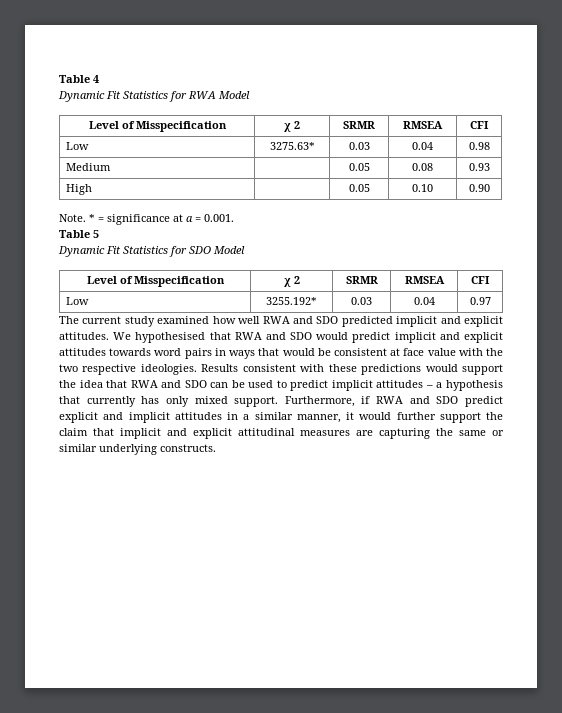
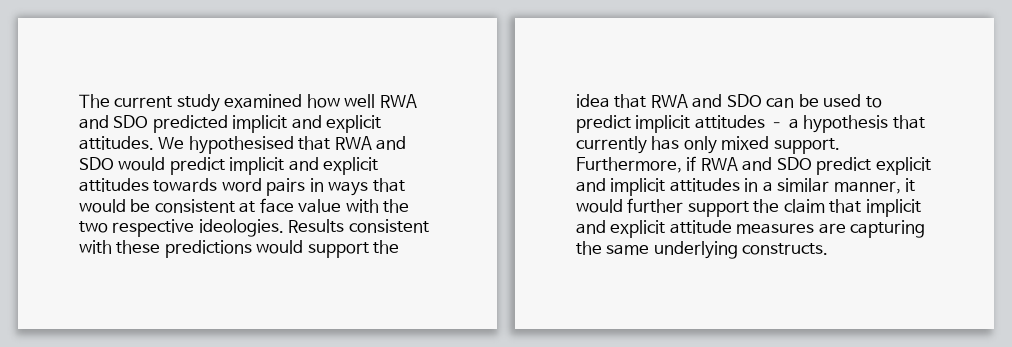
[59,75,99,83] [58,91,250,102] [88,121,227,132] [284,121,300,132] [343,121,375,129] [403,121,443,129] [470,121,489,129] [65,142,89,150] [269,142,315,150] [348,142,370,150] [412,142,433,150] [468,142,490,150] [65,163,111,171] [348,163,370,171] [412,163,433,171] [468,163,490,171] [65,184,92,195] [348,184,370,192] [412,184,433,192] [468,184,490,192] [59,214,234,225] [59,230,99,238] [58,246,245,257] [86,276,225,287] [283,276,300,287] [345,276,378,284] [404,276,445,284] [471,276,490,284] [65,297,89,305] [266,297,317,305] [351,297,372,305] [413,297,435,305] [469,297,491,305] Table 4 // Dynamic Fit Statistics for RWA Model // Level of Misspecification | χ 2 | SRMR | RMSEA | CFI // Low | 3275.63* | 0.03 | 0.04 | 0.98 // Medium | | 0.05 | 0.08 | 0.93 // High | | 0.05 | 0.10 | 0.90 // Note. * = significance at a = 0.001. // Table 5 // Dynamic Fit Statistics for SDO Model // Level of Misspecification | χ 2 | SRMR | RMSEA | CFI // Low | 3255.192* | 0.03 | 0.04 | 0.97 // -> (79, 101) none
[238,428,295,436] attitudinal -> [669,220,732,234] attitude
[492,430,504,436] [59,444,97,452] or similar -> (650, 249) none

